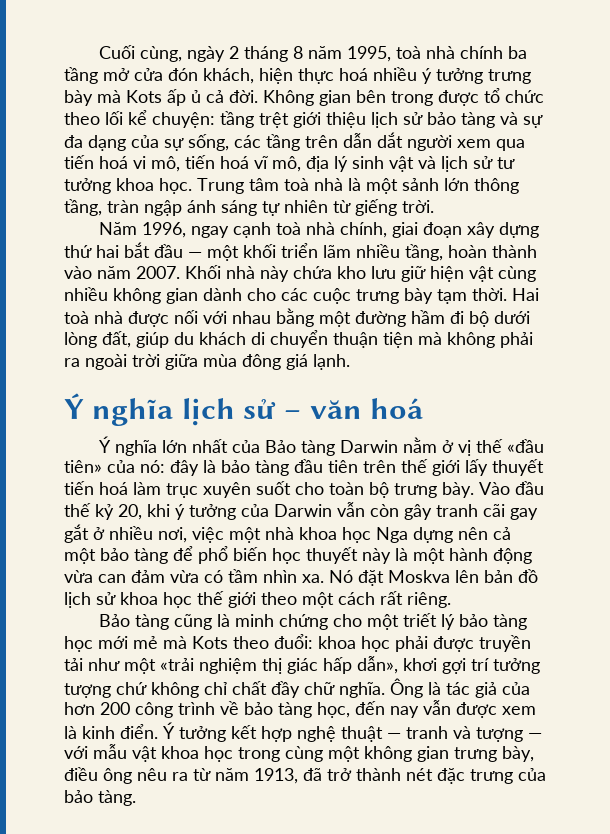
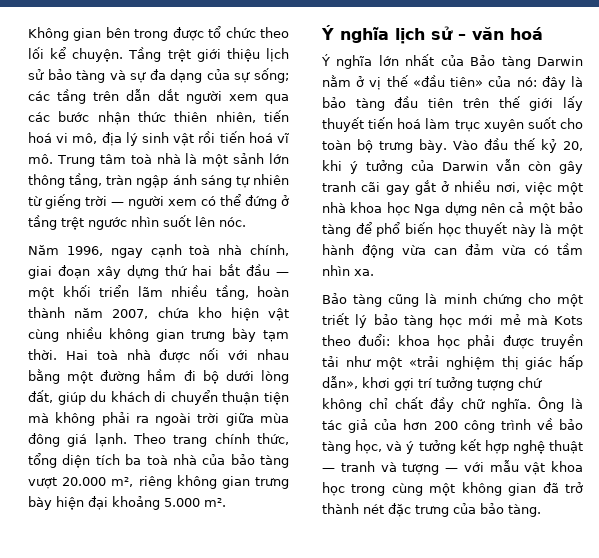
[99,45,528,62] [64,67,531,84] [64,89,258,106] Cuối cùng, ngày 2 tháng 8 năm 1995, toà nhà chính ba tầng mở cửa đón khách, hiện thực hoá nhiều ý tưởng trưng bày mà Kots ấp ủ cả đời. -> (28, 34) none
[152,111,254,128] chuyện: tầng -> [72,47,162,62] chuyện. Tầng
[188,134,229,151] sống, -> [253,68,289,83] sống;
[64,155,515,172] [64,178,192,194] tiến hoá vi mô, tiến hoá vĩ mô, địa lý sinh vật và lịch sử tư tưởng khoa học. -> [28,110,289,125] [28,131,289,146] [28,154,53,164] các bước nhận thức thiên nhiên, tiến hoá vi mô, địa lý sinh vật rồi tiến hoá vĩ mô.
[402,200,434,213] trời. -> [85,194,289,209] [28,215,246,230] trời — người xem có thể đứng ở tầng trệt ngước nhìn suốt lên nóc.
[64,265,426,282] vào năm 2007. Khối nhà này chứa kho lưu giữ -> [74,307,222,319] năm 2007, chứa kho
[203,288,351,304] dành cho các cuộc -> (184, 335) none
(350, 362) none -> [133,433,289,447] [28,453,289,468] [28,475,289,489] [28,496,226,510] Theo trang chính thức, tổng diện tích ba toà nhà của bảo tàng vượt 20.000 m², riêng không gian trưng bày hiện đại khoảng 5.000 m².
[329,569,538,586] [64,591,451,608] Nó đặt Moskva lên bản đồ lịch sử khoa học thế giới theo một cách rất riêng. -> (374, 272) none
[355,700,536,718] [64,722,175,739] đến nay vẫn được xem là kinh điển. Ý -> [386,441,415,454] và ý
[454,746,534,762] [64,767,298,784] trưng bày, điều ông nêu ra từ năm 1913, -> (537, 489) none

